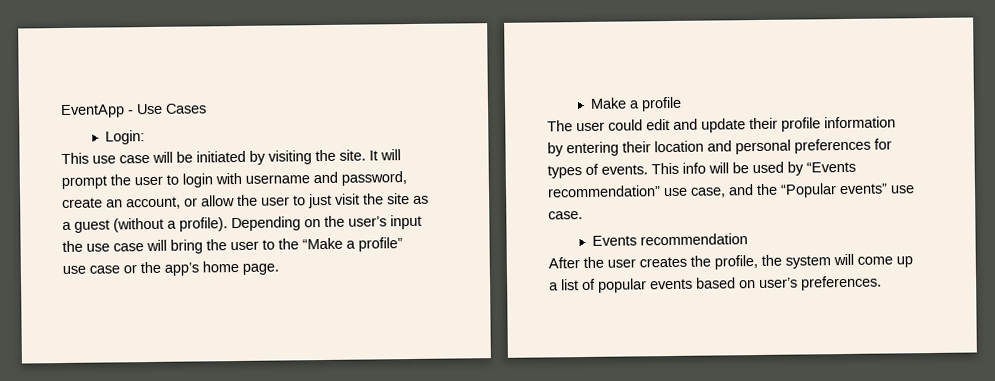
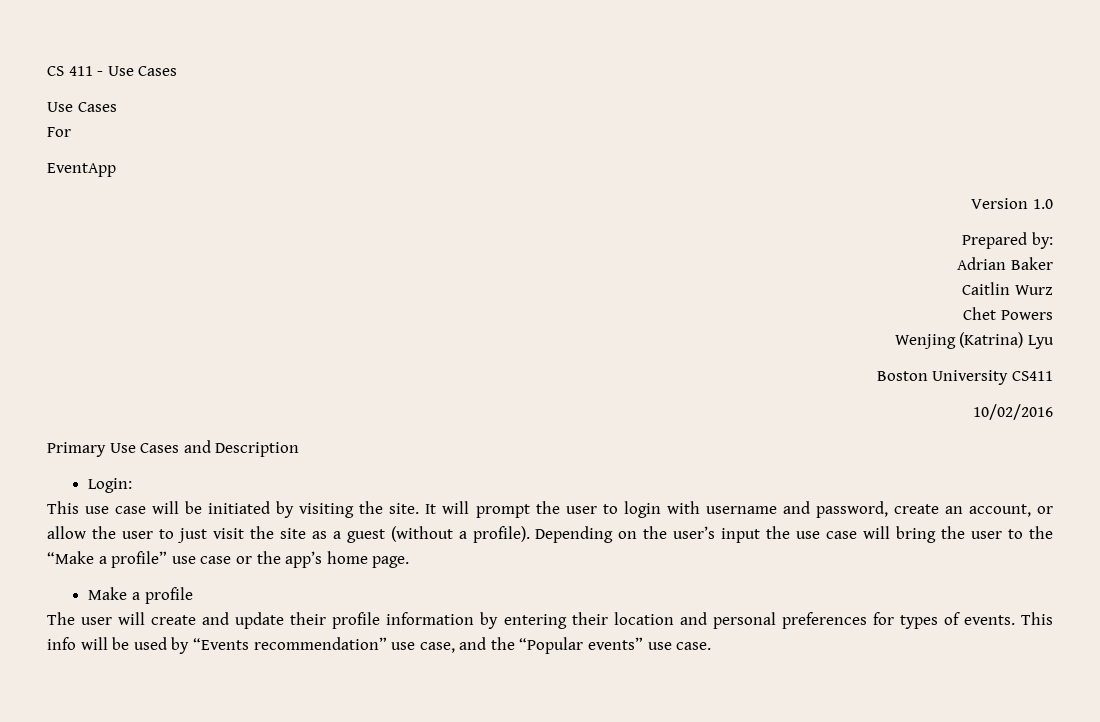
[60,104,125,119] EventApp -> [47,66,93,76] CS 411
(207, 108) none -> [47,102,117,112] [47,127,71,137] [47,163,116,177] [971,198,1053,209] [962,232,1053,249] [957,257,1053,270] [962,282,1053,295] [963,307,1053,320] [894,332,1054,349] [876,370,1053,385] [973,404,1053,420] [47,440,300,457] // Use Cases // For // EventApp // Version 1.0 // Prepared by: // Adrian Baker // Caitlin Wurz // Chet Powers // Wenjing (Katrina) Lyu // Boston University CS411 // 10/02/2016 // Primary Use Cases and Description
[608,119,670,131] could edit -> [118,612,197,625] will create
[591,233,748,246] [548,253,913,270] [549,275,882,293] // Events recommendation // After the user creates the profile, the system will come up a list of popular events based on user’s preferences. -> (712, 646) none

